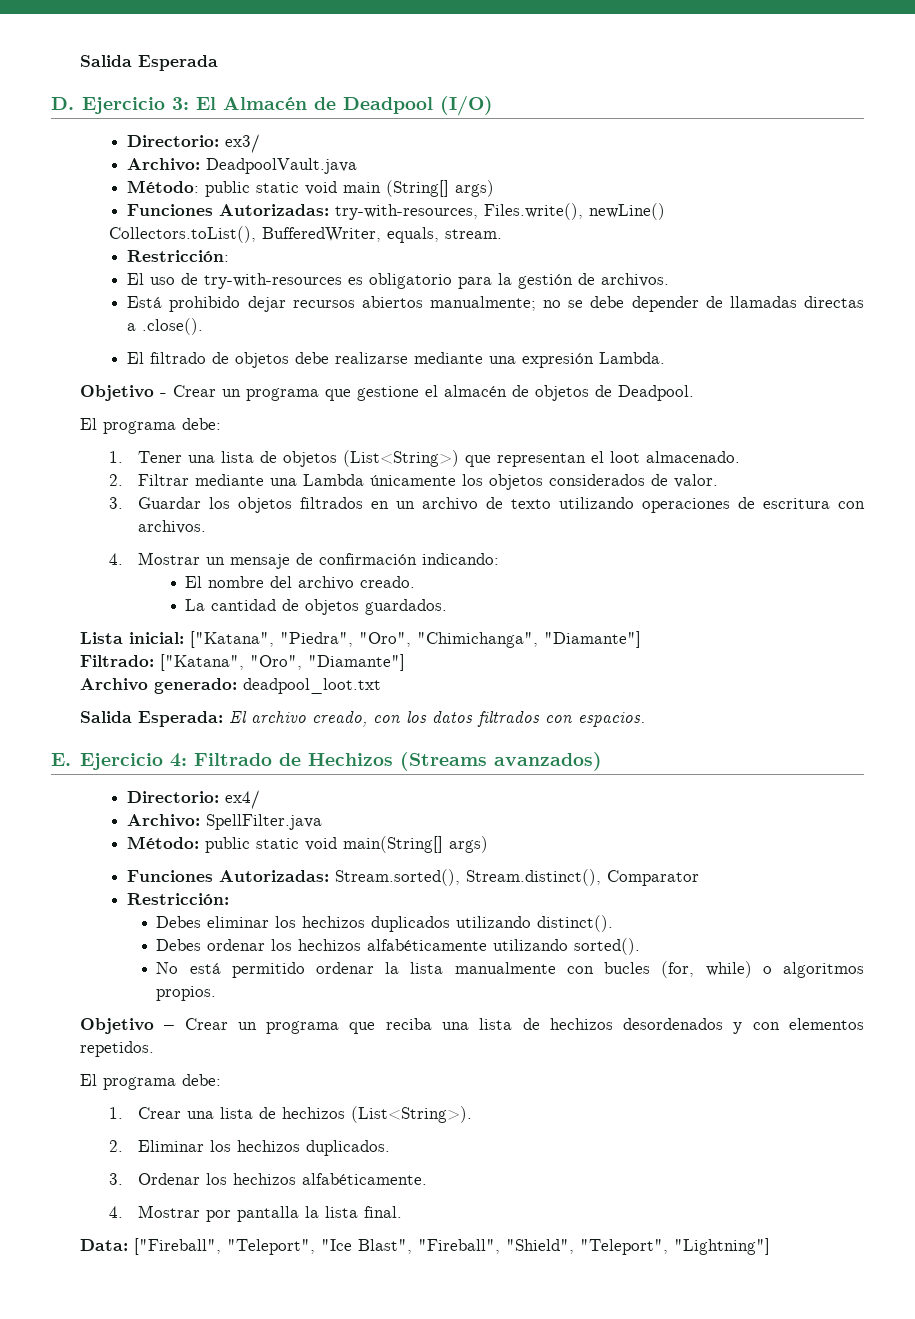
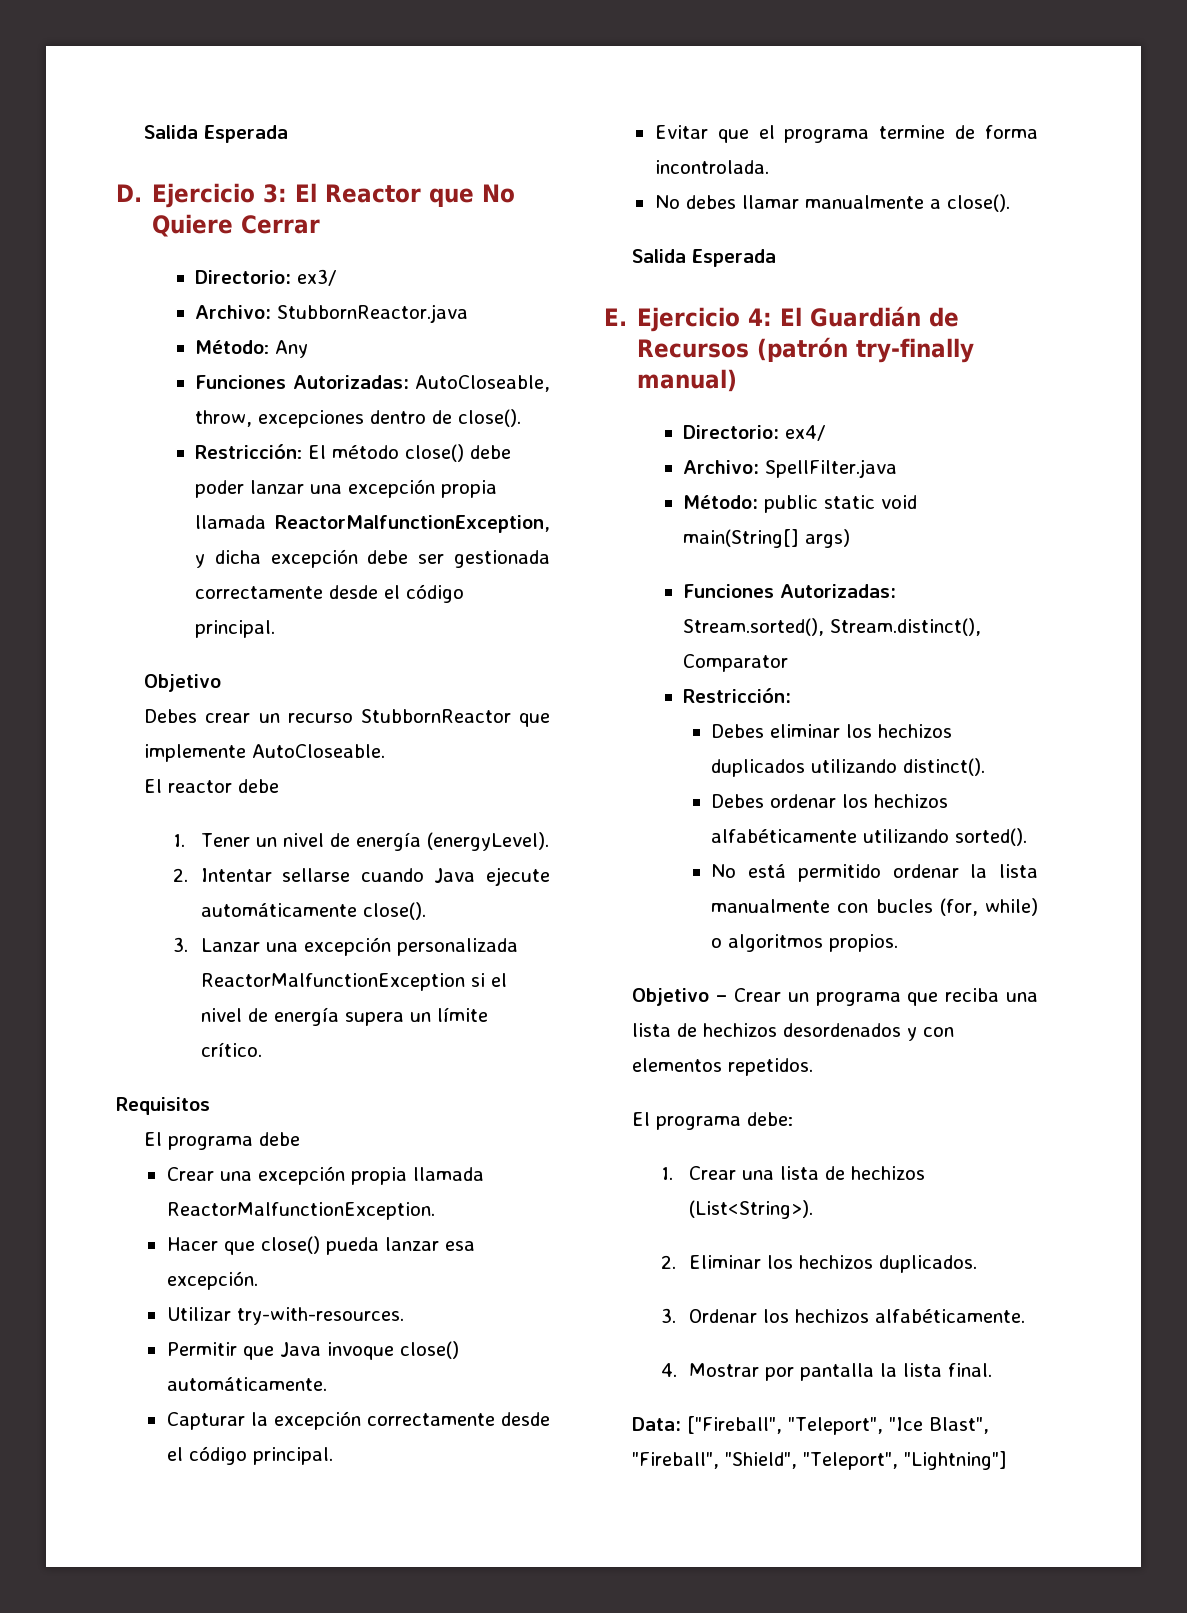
[223,95,494,116] Almacén de Deadpool (I/O) -> [325,184,516,207] [152,214,321,237] Reactor que No Quiere Cerrar
[206,158,358,174] [127,180,495,197] [127,203,666,220] [109,226,503,243] [127,250,230,262] [127,273,670,289] [127,296,865,312] [127,318,204,335] [127,352,666,368] [80,385,695,401] [80,418,222,434] [109,450,741,467] [109,474,719,490] [109,497,865,513] [138,520,207,534] [109,552,500,569] [185,576,416,590] [185,599,448,615] [80,631,642,648] [80,654,406,671] [80,678,382,694] [80,711,646,727] [51,752,603,771] DeadpoolVault.java // Método: public static void main (String[] args) // Funciones Autorizadas: try-with-resources, Files.write(), newLine() // Collectors.toList(), BufferedWriter, equals, stream. // Restricción: // El uso de try-with-resources es obligatorio para la gestión de archivos. // Está prohibido dejar recursos abiertos manualmente; no se debe depender de llamadas directas a .close(). // El filtrado de objetos debe realizarse mediante una expresión Lambda. // Objetivo - Crear un programa que gestione el almacén de objetos de Deadpool. // El programa debe: // 1. Tener una lista de objetos (List<String>) que representan el loot almacenado. // 2. Filtrar mediante una Lambda únicamente los objetos considerados de valor. // 3. Guardar los objetos filtrados en un archivo de texto utilizando operaciones de escritura con archivos. // 4. Mostrar un mensaje de confirmación indicando: // El nombre del archivo creado. // La cantidad de objetos guardados. // Lista inicial: ["Katana", "Piedra", "Oro", "Chimichanga", "Diamante"] // Filtrado: ["Katana", "Oro", "Diamante"] // Archivo generado: deadpool_loot.txt // Salida Esperada: El archivo creado, con los datos filtrados con espacios. // E. Ejercicio 4: Filtrado de Hechizos (Streams avanzados) -> [277,304,469,323] [195,340,309,358] [195,375,550,392] [195,409,522,428] [195,444,512,462] [195,479,498,498] [195,515,550,533] [195,549,550,568] [195,584,465,603] [195,620,276,638] [144,674,222,692] [144,709,550,727] [144,744,386,762] [144,779,280,793] [172,832,549,851] [172,867,550,886] [200,902,426,920] [172,937,518,956] [200,973,507,991] [200,1007,488,1026] [200,1042,262,1057] [116,1097,210,1115] [144,1132,301,1150] [166,1166,484,1185] [166,1202,435,1220] [166,1236,475,1255] [166,1271,258,1290] [166,1307,404,1325] [166,1341,459,1360] [166,1377,327,1391] [166,1411,550,1430] [166,1446,333,1465] [654,125,1038,143] [654,160,769,174] [654,194,1010,212] [632,249,777,267] [604,306,960,332] [637,337,975,363] [637,369,738,392] StubbornReactor.java // Método: Any // Funciones Autorizadas: AutoCloseable, throw, excepciones dentro de close(). // Restricción: El método close() debe poder lanzar una excepción propia llamada ReactorMalfunctionException, y dicha excepción debe ser gestionada correctamente desde el código principal. // Objetivo // Debes crear un recurso StubbornReactor que implemente AutoCloseable. // El reactor debe // 1. Tener un nivel de energía (energyLevel). // 2. Intentar sellarse cuando Java ejecute automáticamente close(). // 3. Lanzar una excepción personalizada ReactorMalfunctionException si el nivel de energía supera un límite crítico. // Requisitos // El programa debe // Crear una excepción propia llamada ReactorMalfunctionException. // Hacer que close() pueda lanzar esa excepción. // Utilizar try-with-resources. // Permitir que Java invoque close() automáticamente. // Capturar la excepción correctamente desde el código principal. // Evitar que el programa termine de forma incontrolada. // No debes llamar manualmente a close(). // Salida Esperada // E. Ejercicio 4: El Guardián de Recursos (patrón try-finally manual)

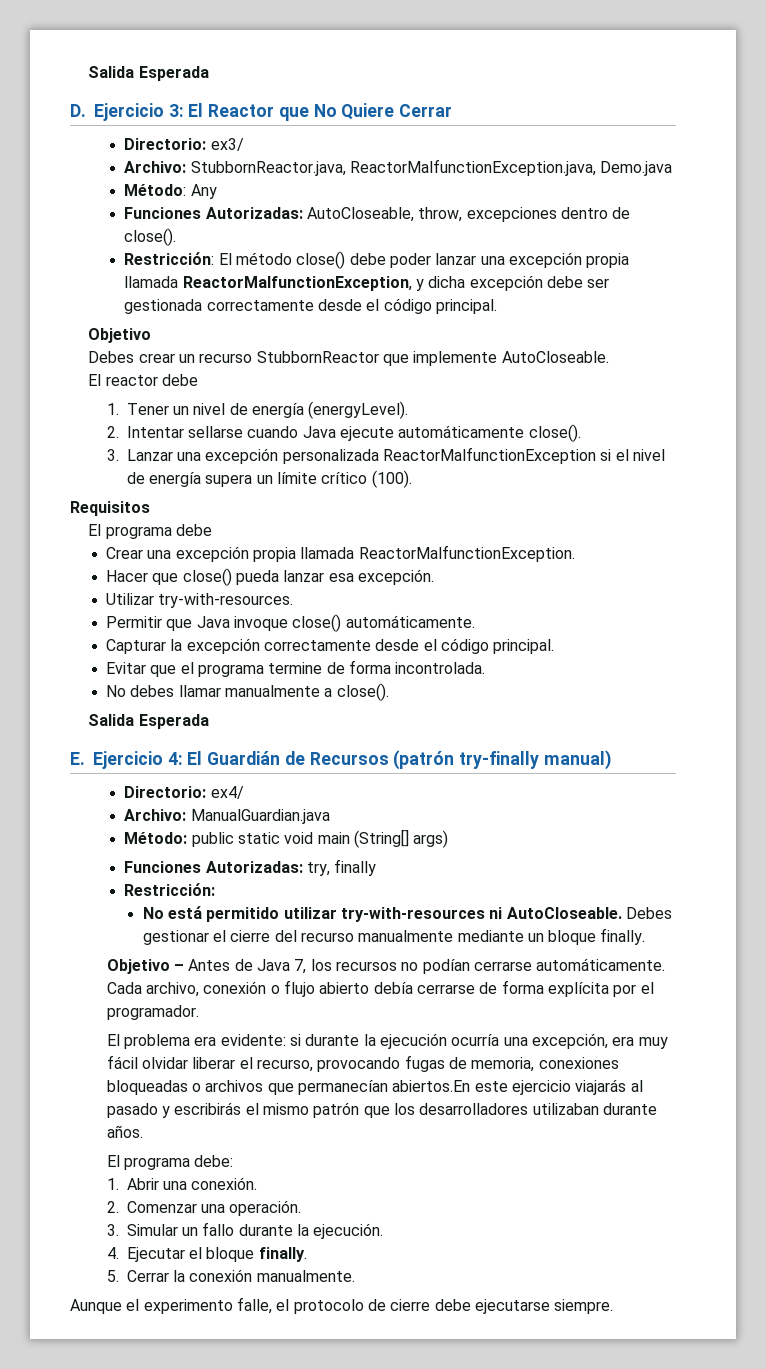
[277,304,469,323] StubbornReactor.java -> [190,159,673,176] StubbornReactor.java, ReactorMalfunctionException.java, Demo.java
[200,1042,262,1057] crítico. -> [321,470,412,488] crítico (100).
[765,459,898,478] SpellFilter.java -> [190,809,330,824] ManualGuardian.java
[683,529,800,548] main(String[] -> [317,829,409,848] main (String[]
[683,618,982,636] [683,654,789,672] [683,688,792,703] [711,724,953,738] [711,758,986,777] [711,794,949,808] [711,828,1028,846] [711,864,1038,882] [711,898,1038,916] [711,934,899,952] [632,988,1038,1006] [632,1023,955,1041] [632,1058,814,1076] [632,1112,794,1130] [660,1166,925,1180] [688,1200,813,1219] [660,1255,977,1273] [660,1308,1025,1323] [660,1363,992,1381] [632,1416,990,1435] [632,1451,1008,1470] Stream.sorted(), Stream.distinct(), Comparator // Restricción: // Debes eliminar los hechizos duplicados utilizando distinct(). // Debes ordenar los hechizos alfabéticamente utilizando sorted(). // No está permitido ordenar la lista manualmente con bucles (for, while) o algoritmos propios. // Objetivo – Crear un programa que reciba una lista de hechizos desordenados y con elementos repetidos. // El programa debe: // 1. Crear una lista de hechizos (List<String>). // 2. Eliminar los hechizos duplicados. // 3. Ordenar los hechizos alfabéticamente. // 4. Mostrar por pantalla la lista final. // Data: ["Fireball", "Teleport", "Ice Blast", "Fireball", "Shield", "Teleport", "Lightning"] -> [306,859,377,876] [124,883,216,896] [142,906,672,922] [142,928,646,945] [106,958,666,974] [106,980,654,997] [106,1005,199,1020] [106,1033,668,1049] [106,1055,619,1072] [106,1079,643,1095] [106,1102,657,1118] [106,1125,143,1138] [106,1155,234,1170] [106,1177,258,1190] [106,1200,302,1216] [106,1222,384,1239] [106,1247,307,1262] [106,1269,355,1282] [70,1297,614,1314] try, finally // Restricción: // No está permitido utilizar try-with-resources ni AutoCloseable. Debes gestionar el cierre del recurso manualmente mediante un bloque finally. // Objetivo – Antes de Java 7, los recursos no podían cerrarse automáticamente. Cada archivo, conexión o flujo abierto debía cerrarse de forma explícita por el programador. // El problema era evidente: si durante la ejecución ocurría una excepción, era muy fácil olvidar liberar el recurso, provocando fugas de memoria, conexiones bloqueadas o archivos que permanecían abiertos.En este ejercicio viajarás al pasado y escribirás el mismo patrón que los desarrolladores utilizaban durante años. // El programa debe: // 1. Abrir una conexión. // 2. Comenzar una operación. // 3. Simular un fallo durante la ejecución. // 4. Ejecutar el bloque finally. // 5. Cerrar la conexión manualmente. // Aunque el experimento falle, el protocolo de cierre debe ejecutarse siempre.

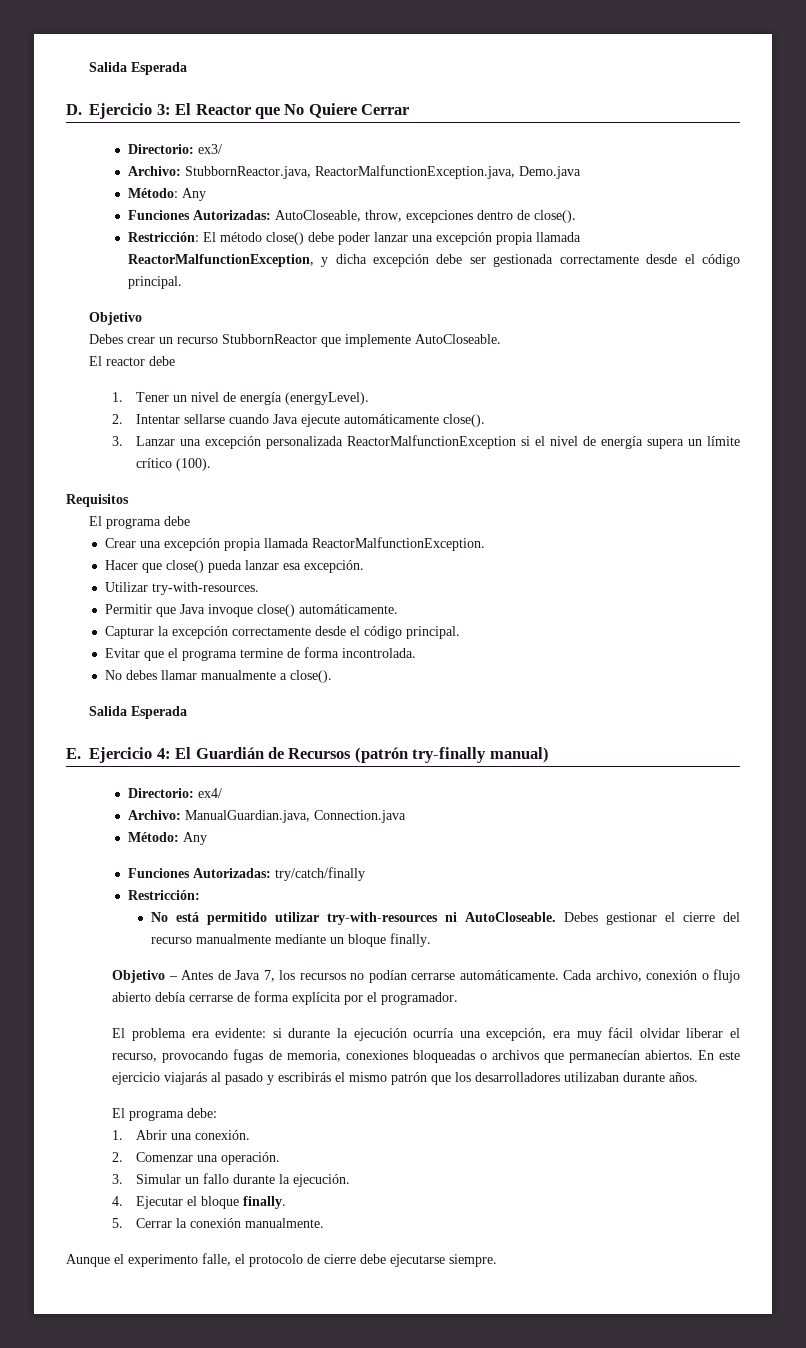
[190,809,330,824] [124,829,449,848] [124,859,377,876] ManualGuardian.java // Método: public static void main (String[] args) // Funciones Autorizadas: try, finally -> [184,810,406,823] [127,832,207,845] [127,867,365,881] ManualGuardian.java, Connection.java // Método: Any // Funciones Autorizadas: try/catch/finally
[392,1080,471,1092] abiertos.En -> [644,1050,714,1060] abiertos. En

